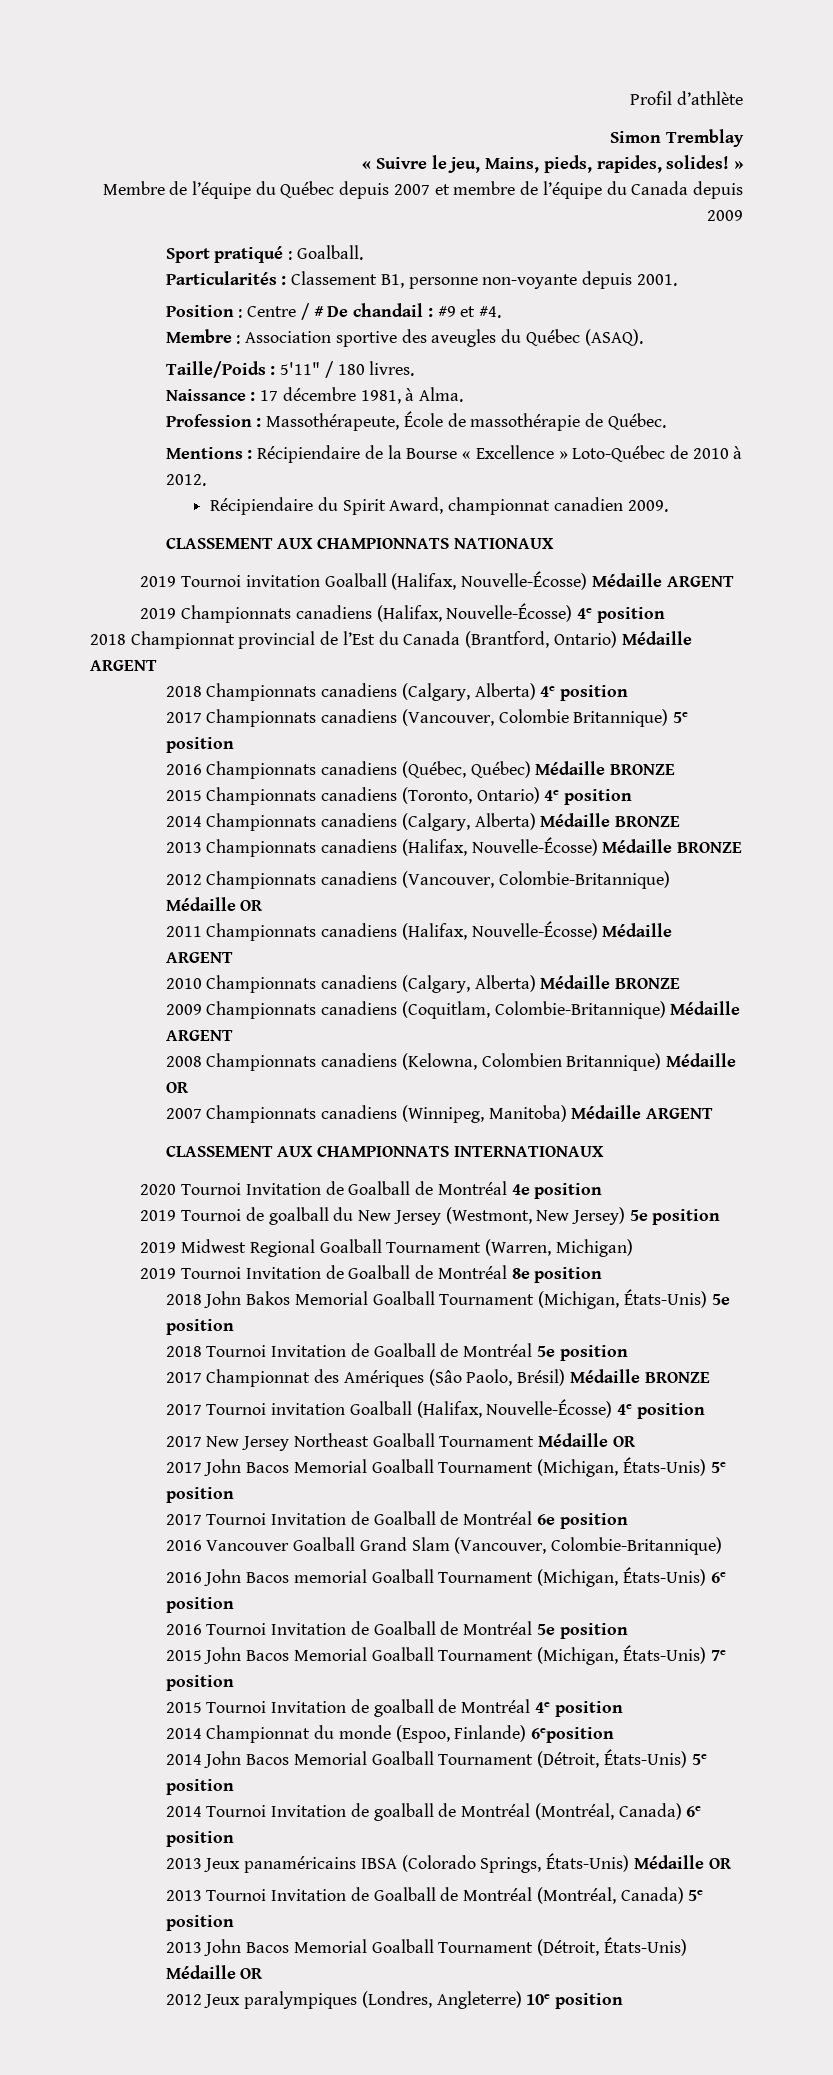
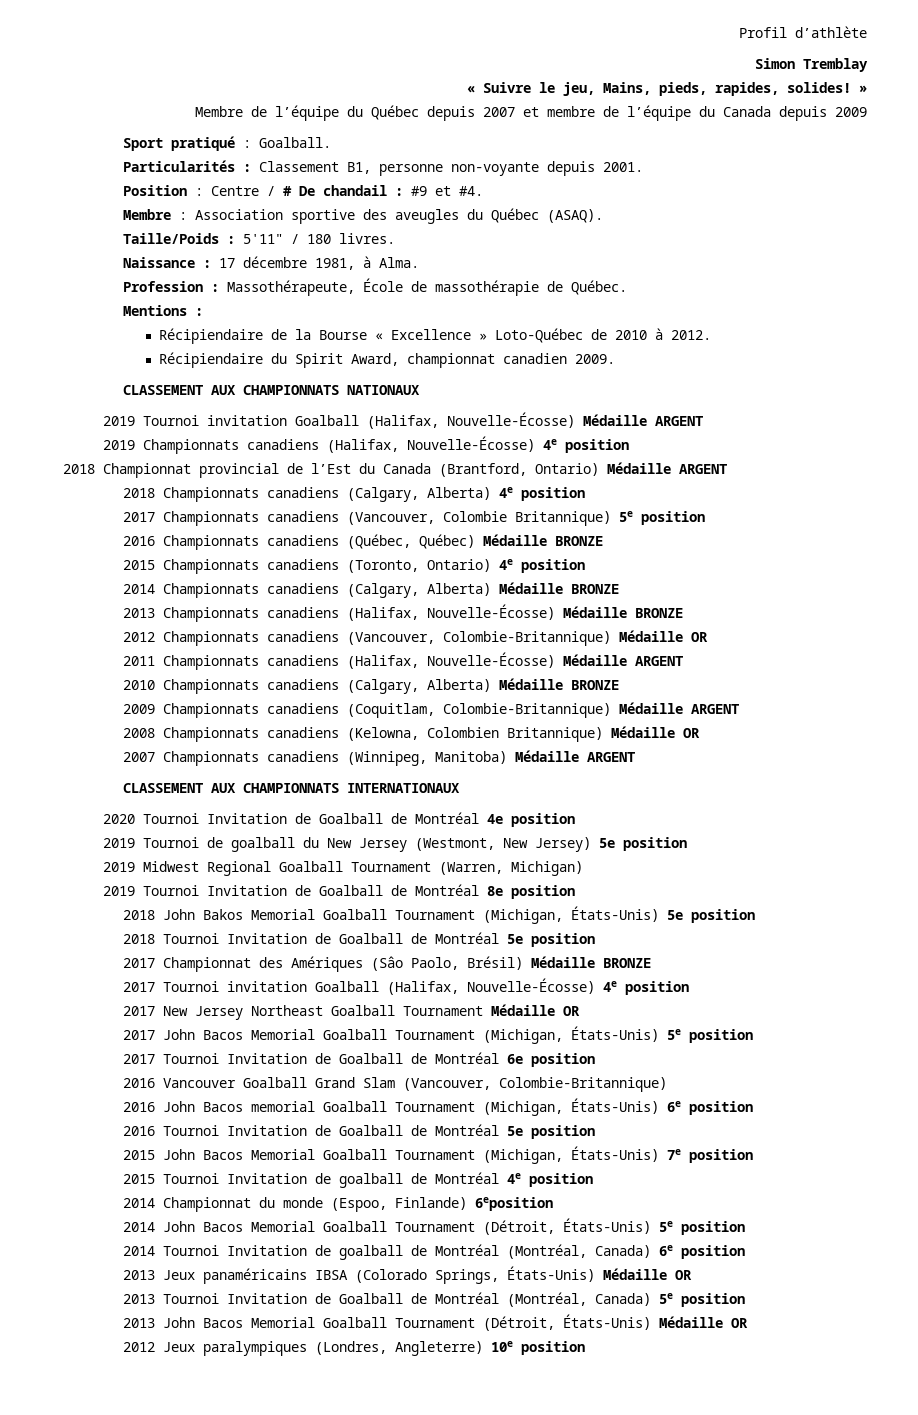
(253, 454) none -> (204, 312) //

